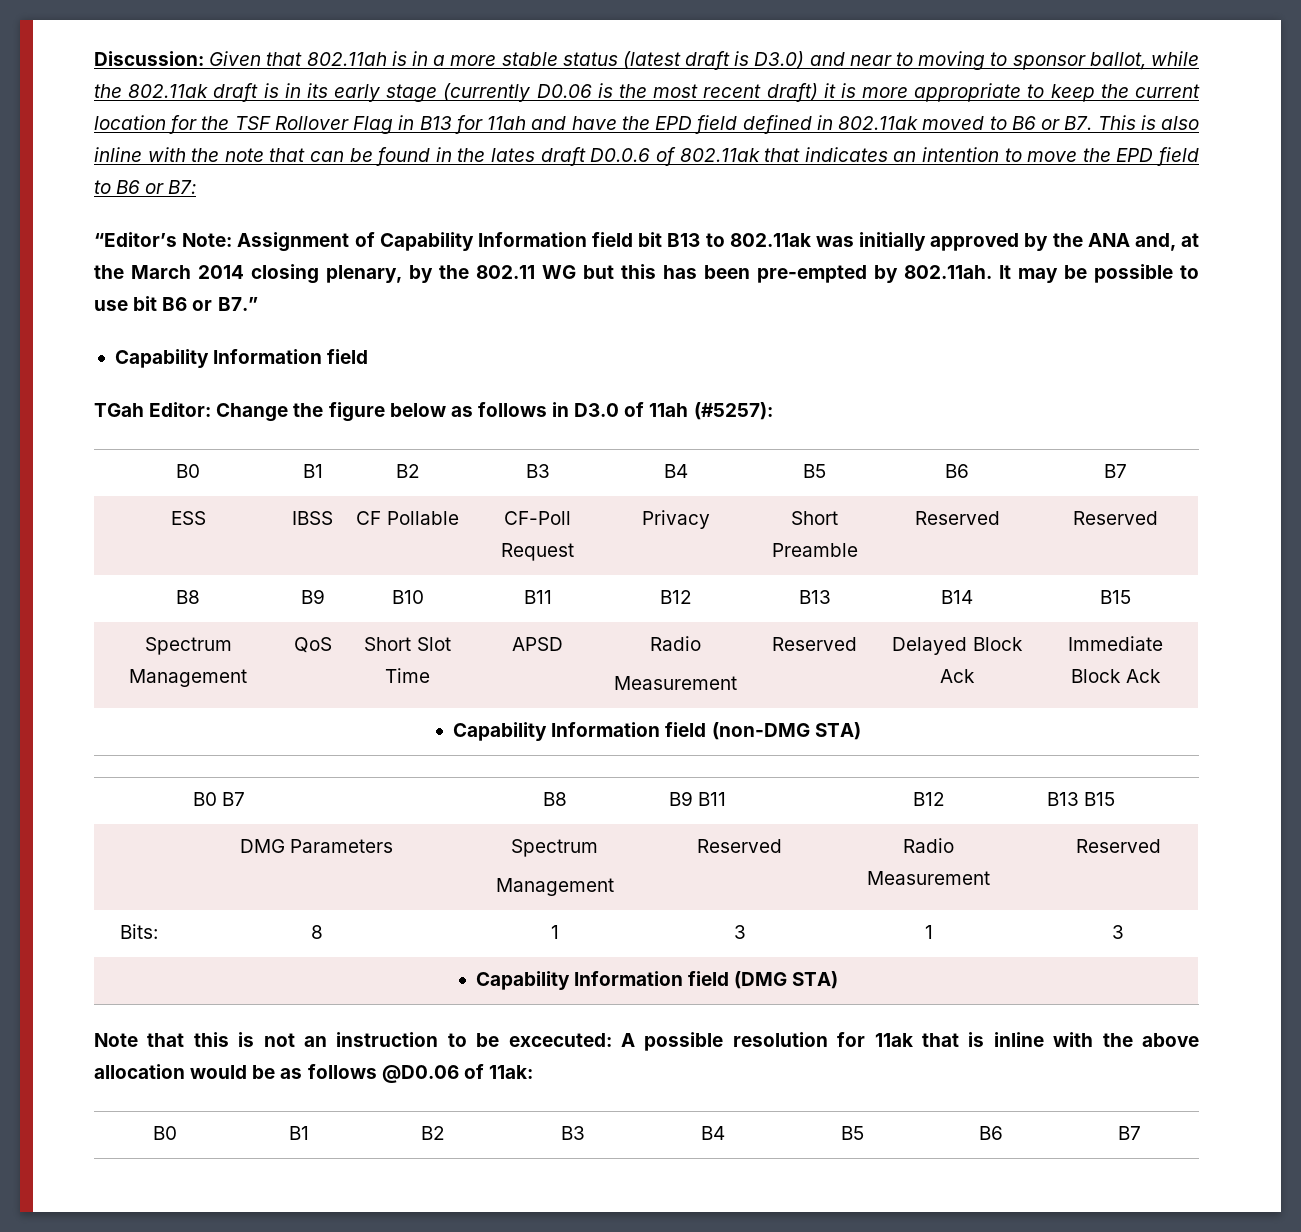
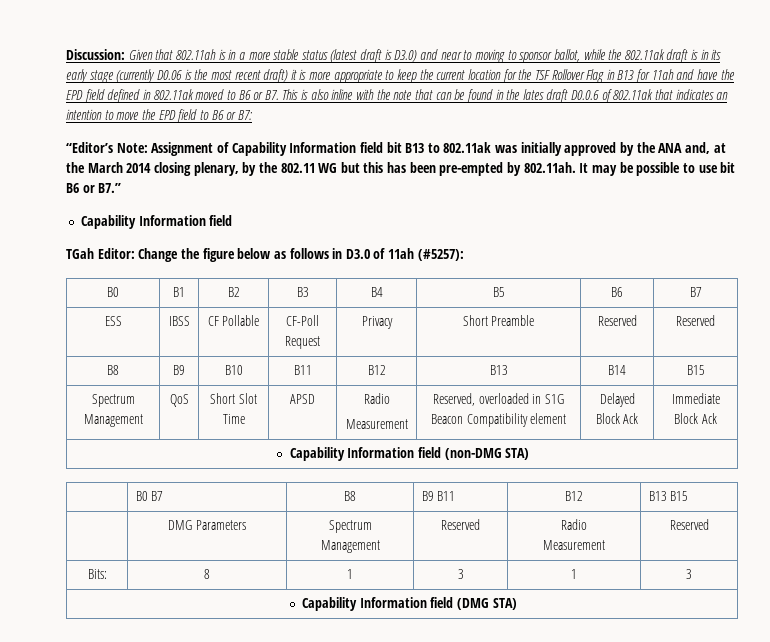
[772,637,857,651] Reserved -> [433,393,564,406] [430,413,567,427] Reserved, overloaded in S1G Beacon Compatibility element
[94,1032,1199,1051] [94,1064,533,1083] [152,1126,177,1140] [288,1126,309,1140] [420,1126,445,1140] [560,1126,585,1140] [701,1126,725,1140] [840,1126,864,1140] [978,1126,1003,1140] [1118,1126,1141,1140] // Note that this is not an instruction to be excecuted: A possible resolution for 11ak that is inline with the above allocation would be as follows @D0.06 of 11ak: // B0 | B1 | B2 | B3 | B4 | B5 | B6 | B7 -> (517, 604) none

